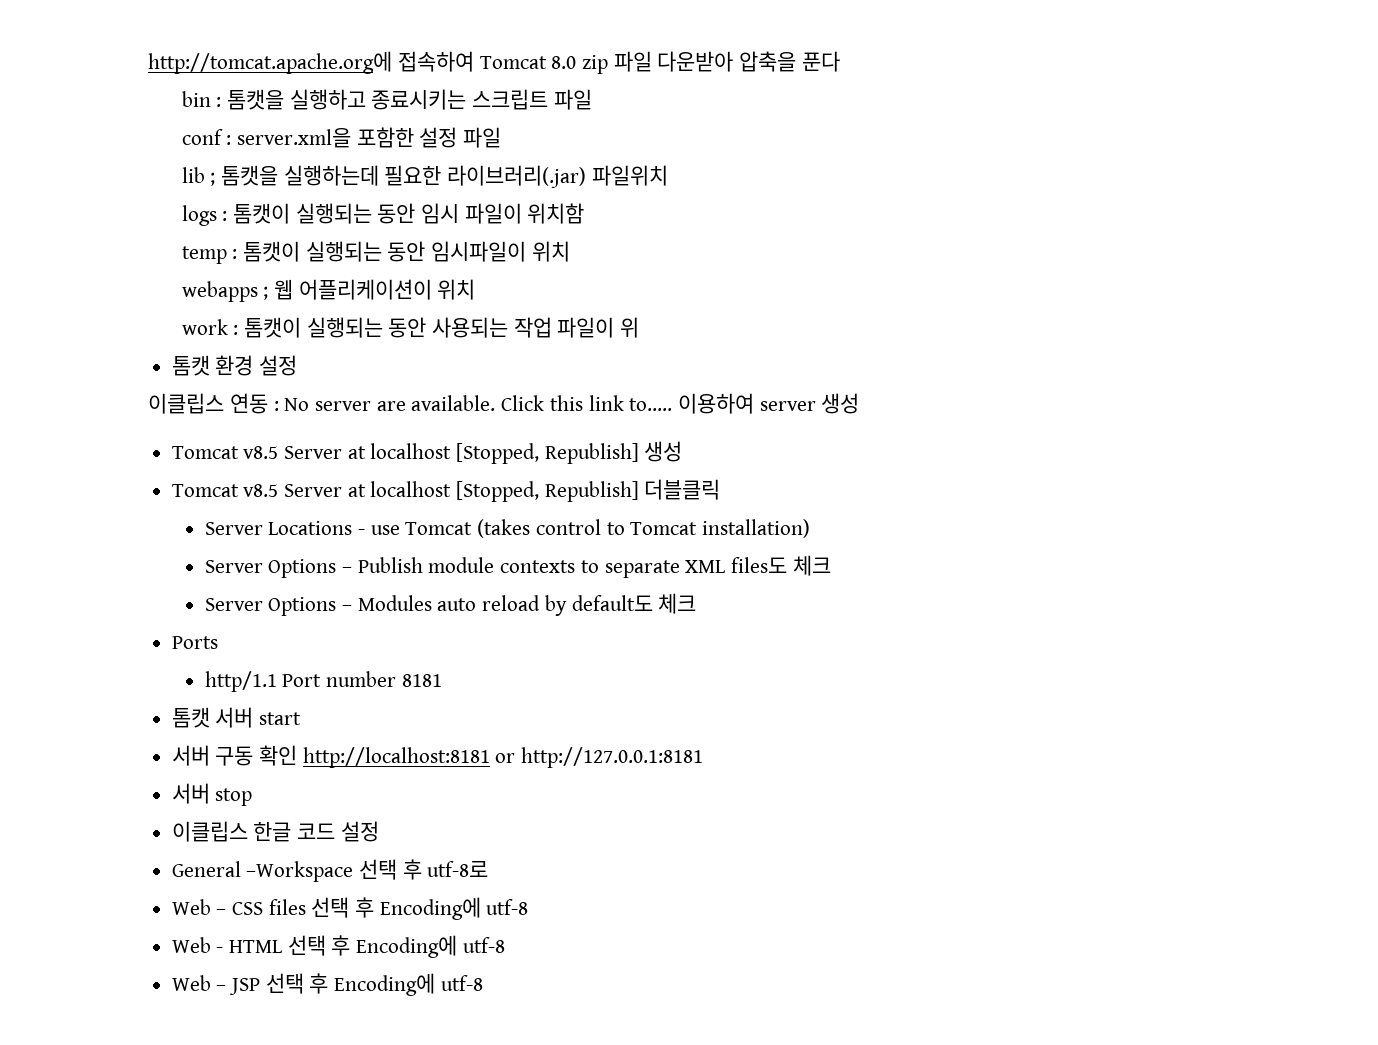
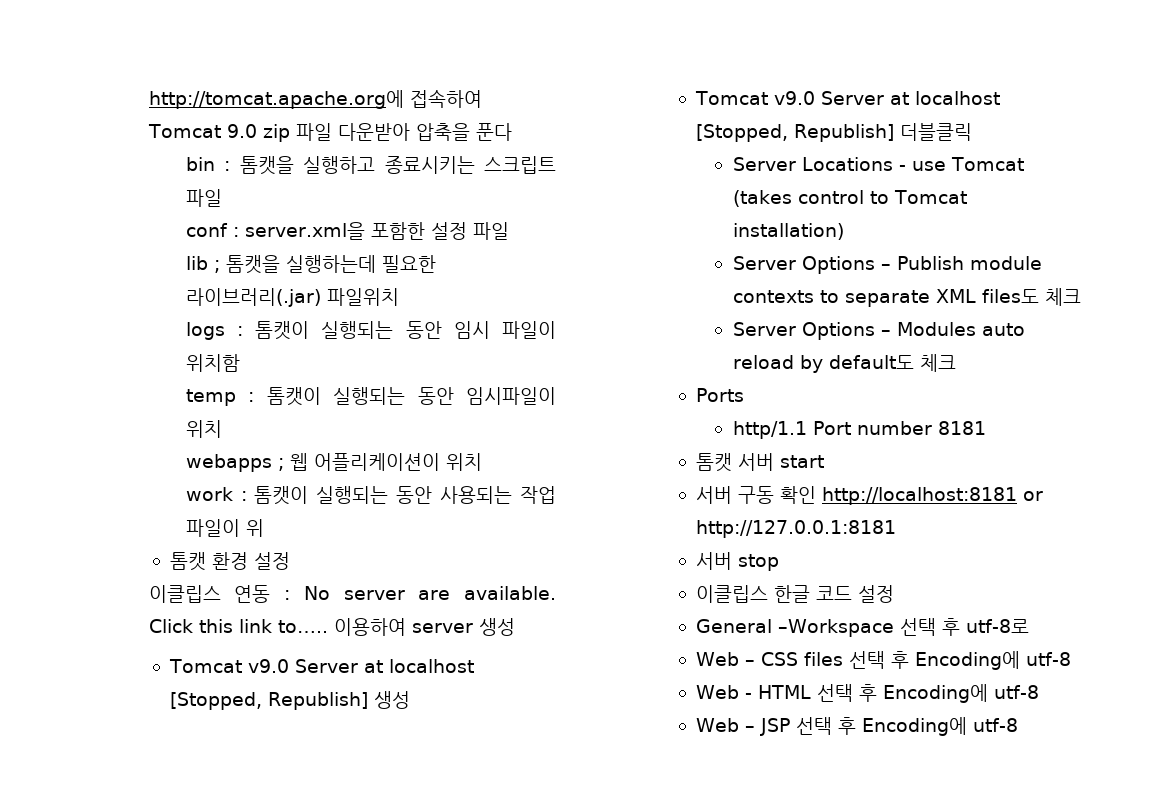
[551,56,577,69] 8.0 -> [226,124,257,138] 9.0
[243,446,279,459] v8.5 -> [247,659,289,673] v9.0
[243,484,279,497] v8.5 -> [773,91,815,105] v9.0

